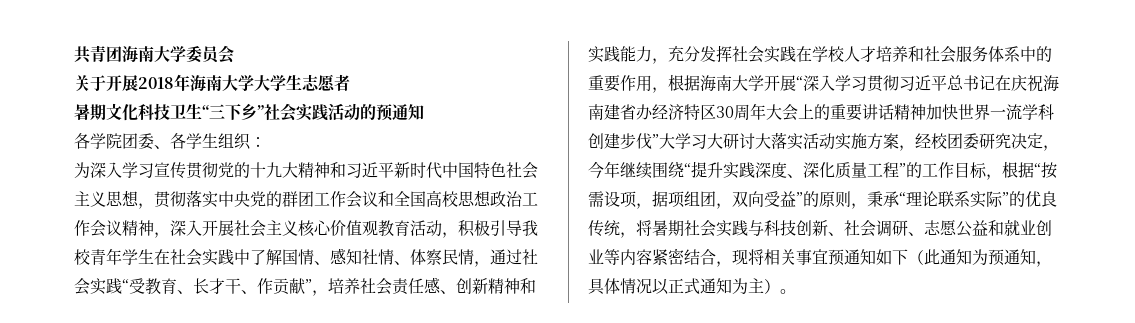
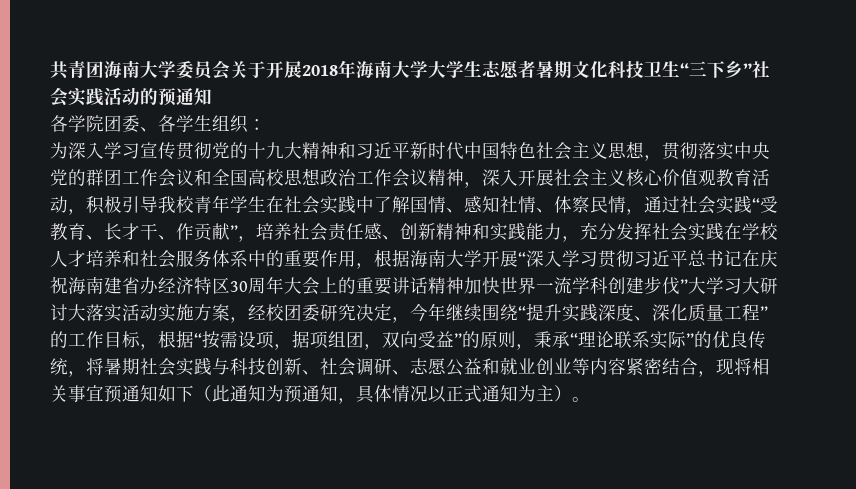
(234, 54) // -> (230, 70) none
(350, 82) // -> (536, 69) none

